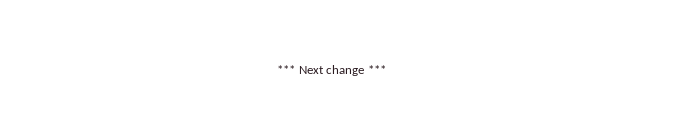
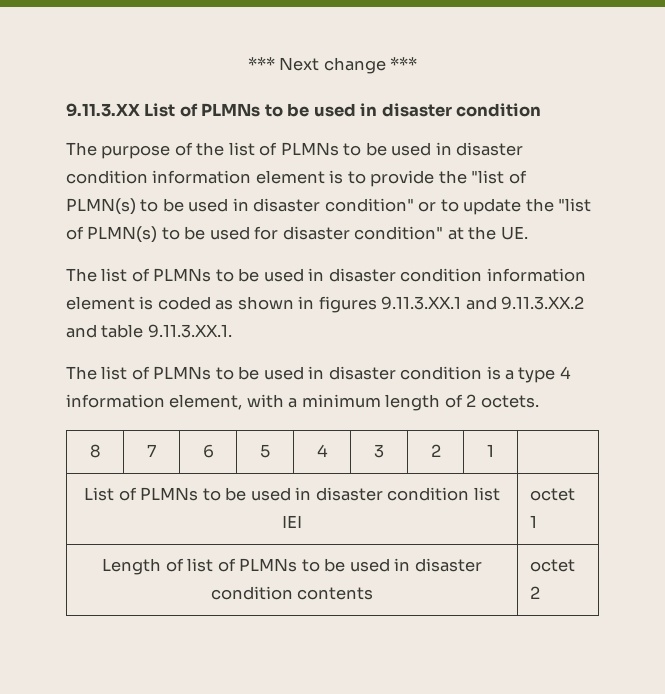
(386, 69) none -> [66,103,542,117] [66,142,524,159] [66,170,527,187] [66,198,592,215] [66,226,528,243] [66,268,586,282] [66,296,585,313] [66,324,232,338] [66,366,571,383] [66,394,539,411] [89,444,101,458] [147,444,156,457] [202,444,214,458] [260,444,270,458] [316,444,328,457] [374,444,384,458] [430,444,441,457] [487,444,494,457] [84,487,500,501] [282,515,302,528] [529,488,575,501] [529,515,537,528] [102,558,482,575] [210,586,374,600] [529,559,575,572] [529,586,540,599] // 9.11.3.XX List of PLMNs to be used in disaster condition // The purpose of the list of PLMNs to be used in disaster condition information element is to provide the "list of PLMN(s) to be used in disaster condition" or to update the "list of PLMN(s) to be used for disaster condition" at the UE. // The list of PLMNs to be used in disaster condition information element is coded as shown in figures 9.11.3.XX.1 and 9.11.3.XX.2 and table 9.11.3.XX.1. // The list of PLMNs to be used in disaster condition is a type 4 information element, with a minimum length of 2 octets. // 8 | 7 | 6 | 5 | 4 | 3 | 2 | 1 | // List of PLMNs to be used in disaster condition list IEI | octet 1 // Length of list of PLMNs to be used in disaster condition contents | octet 2

